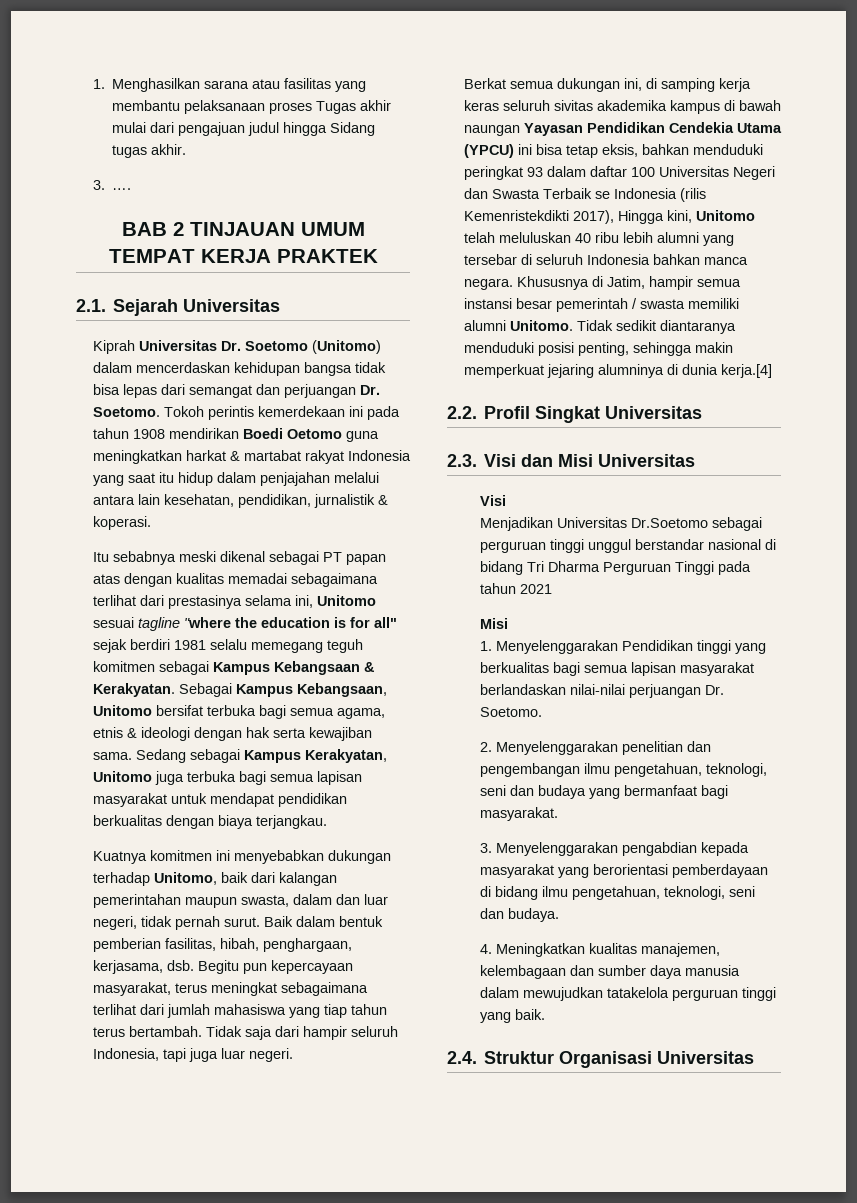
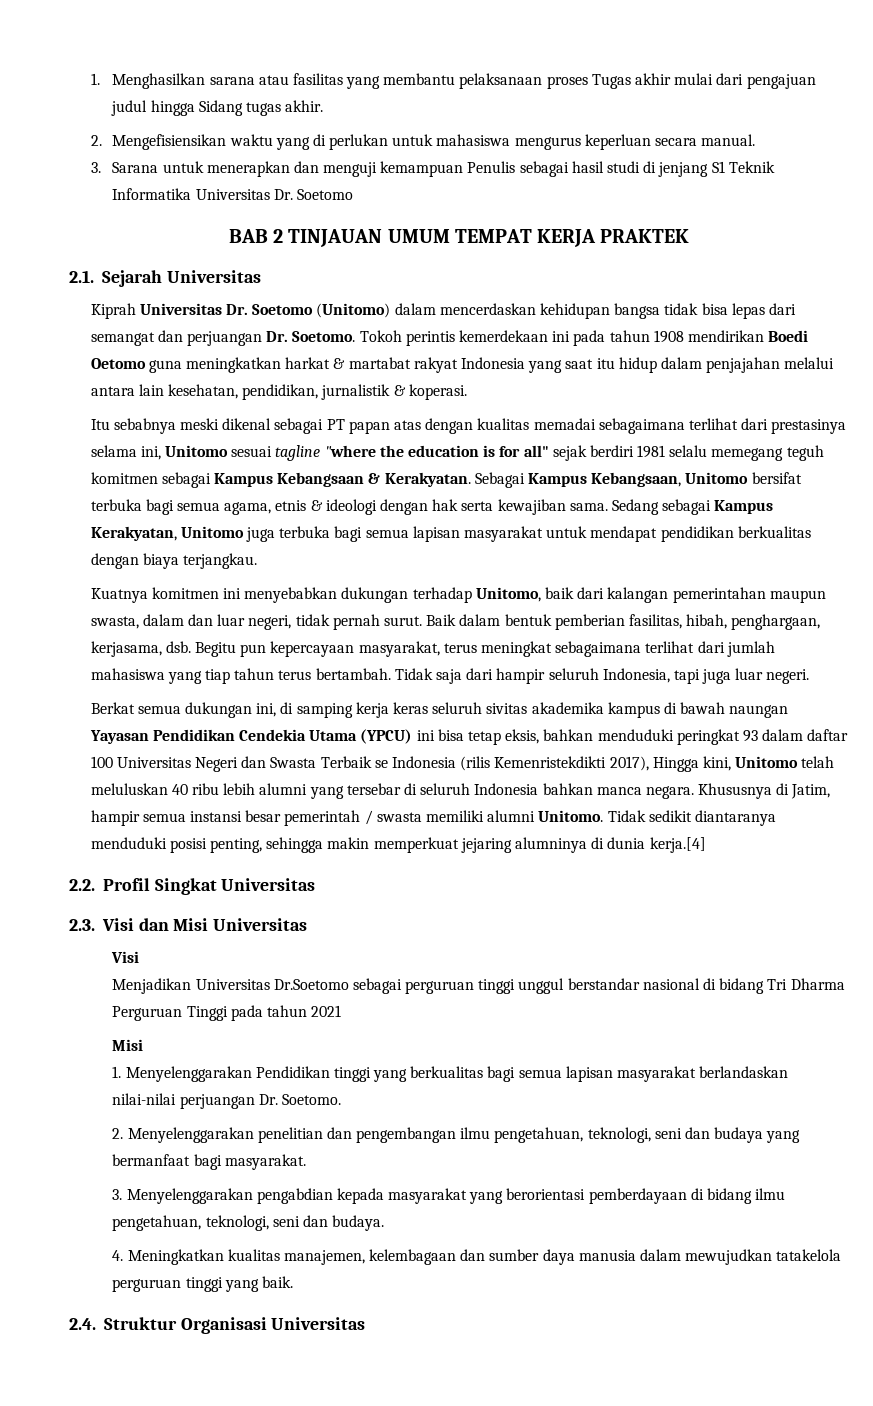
[92,180,131,190] 3. …. -> [90,134,756,150] [90,161,775,177] [112,188,353,200] 2. Mengefisiensikan waktu yang di perlukan untuk mahasiswa mengurus keperluan secara manual. // 3. Sarana untuk menerapkan dan menguji kemampuan Penulis sebagai hasil studi di jenjang S1 Teknik Informatika Universitas Dr. Soetomo

